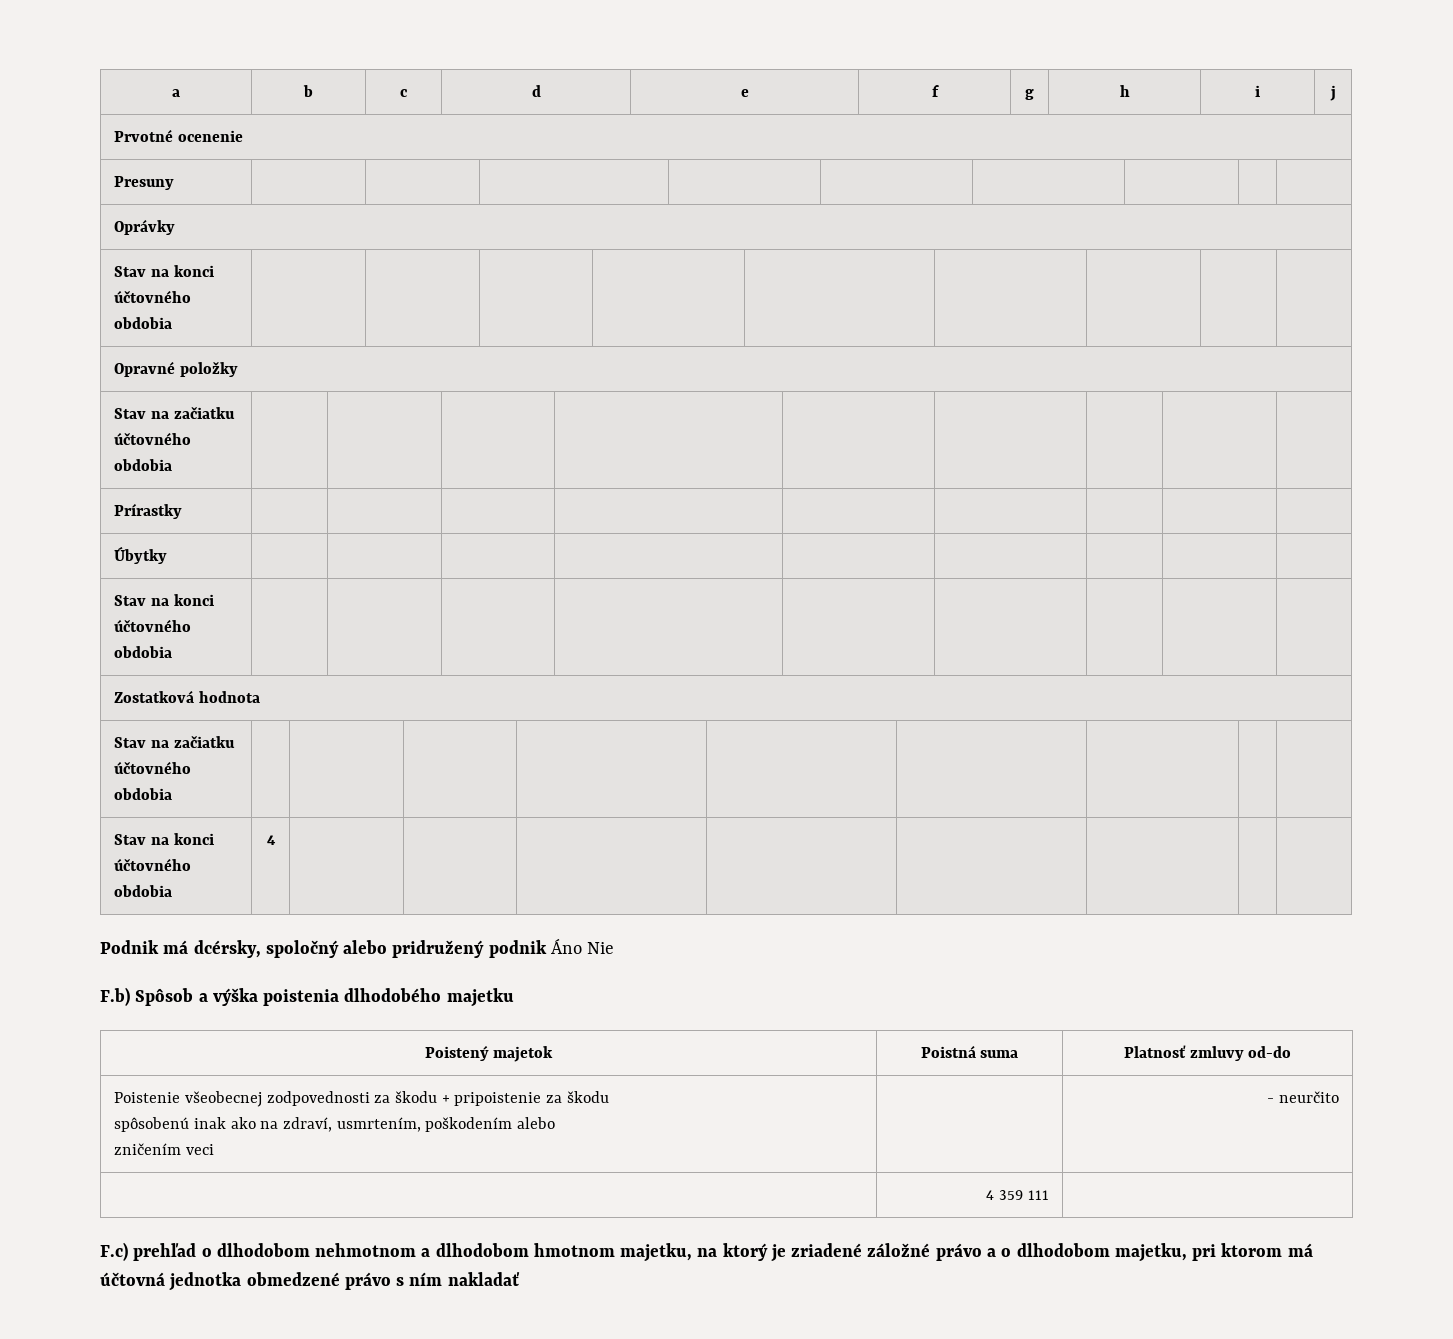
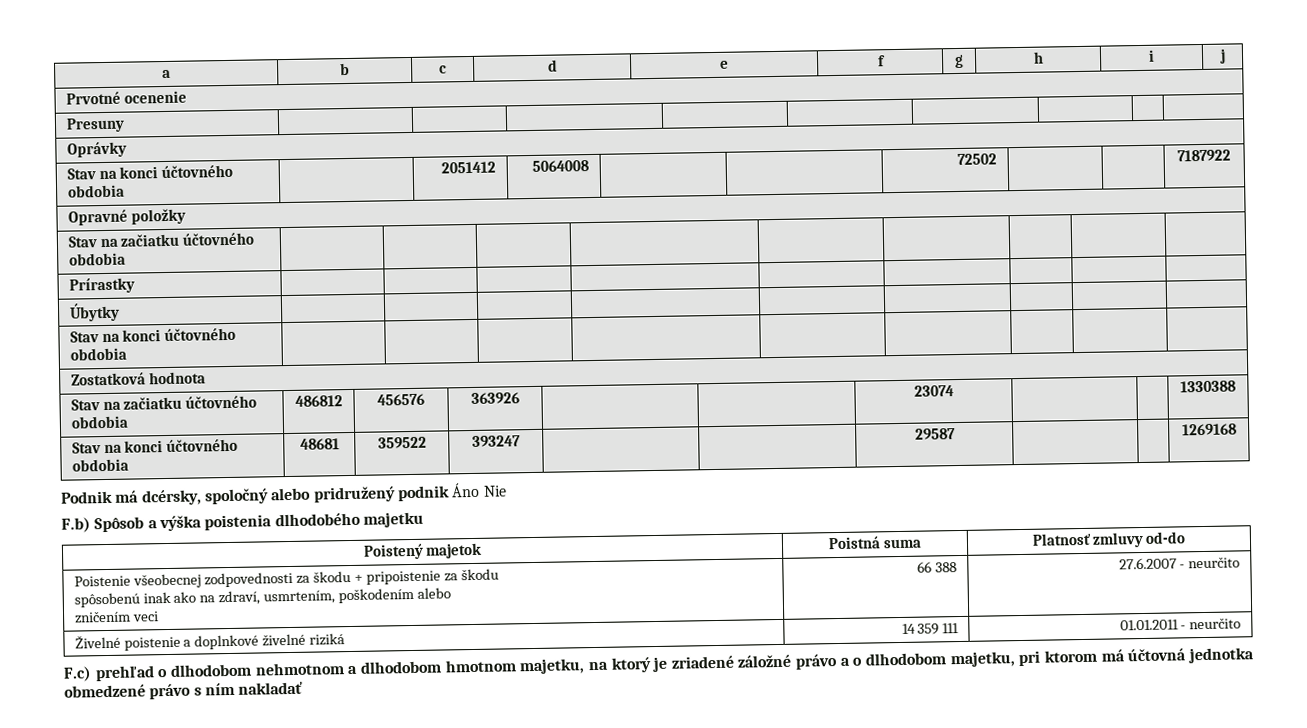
(173, 323) | | | | | | | -> [441,161,497,174] [532,160,590,172] [957,153,998,165] [1177,149,1231,162] 2051412 | 5064008 | | | 72502 | | | 7187922
[114,833,214,845] [114,858,192,871] [114,885,173,897] [266,835,276,845] | | | | | | | | // Stav na konci účtovného obdobia | 4 | | | | | | | | -> [294,395,343,407] [377,393,426,406] [470,392,520,405] [913,385,954,397] [1180,380,1236,393] [71,438,239,454] [71,458,129,472] [299,438,340,450] [377,436,427,449] [472,435,521,447] [914,428,956,440] [1181,423,1237,436] 486812 | 456576 | 363926 | | | 23074 | | | 1330388 // Stav na konci účtovného obdobia | 48681 | 359522 | 393247 | | | 29587 | | | 1269168
[1267,1091,1339,1103] [986,1190,995,1200] | - neurčito // | 4 -> [917,561,958,573] [1118,556,1241,570] [74,633,346,651] [901,623,916,634] 66 388 | 27.6.2007 - neurčito // Živelné poistenie a doplnkové živelné riziká | 14
(1049, 1195) none -> [1119,617,1242,631] 01.01.2011 - neurčito

